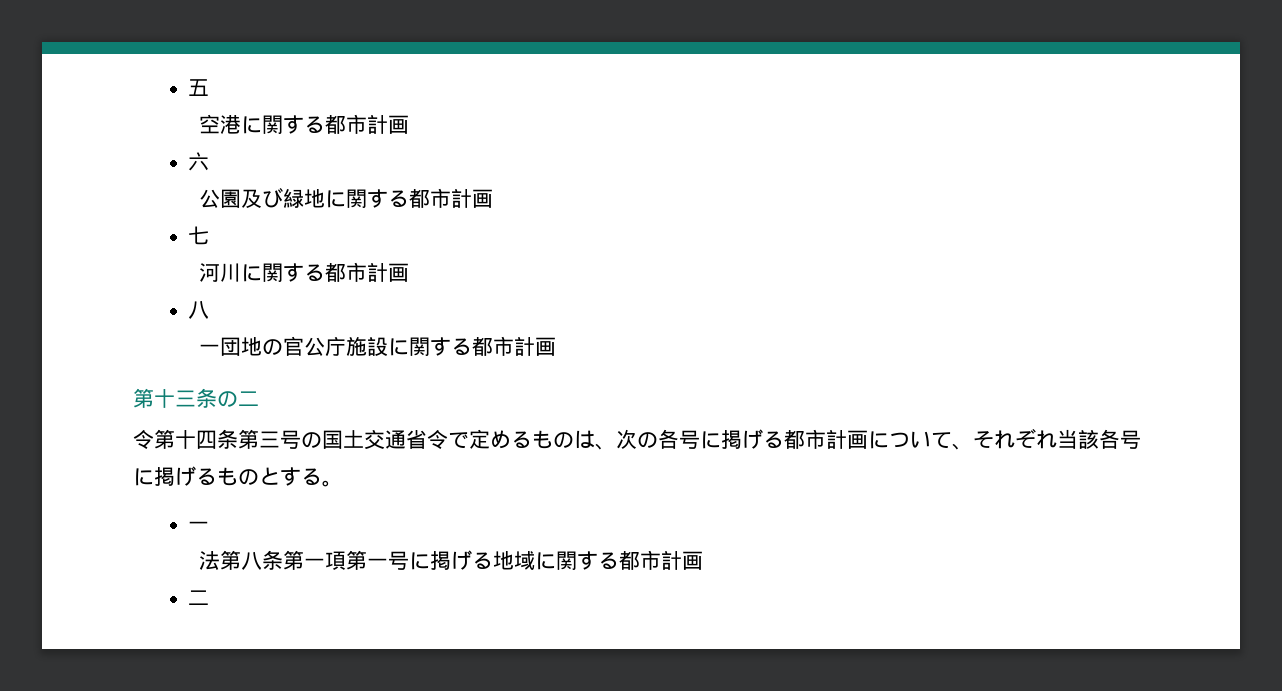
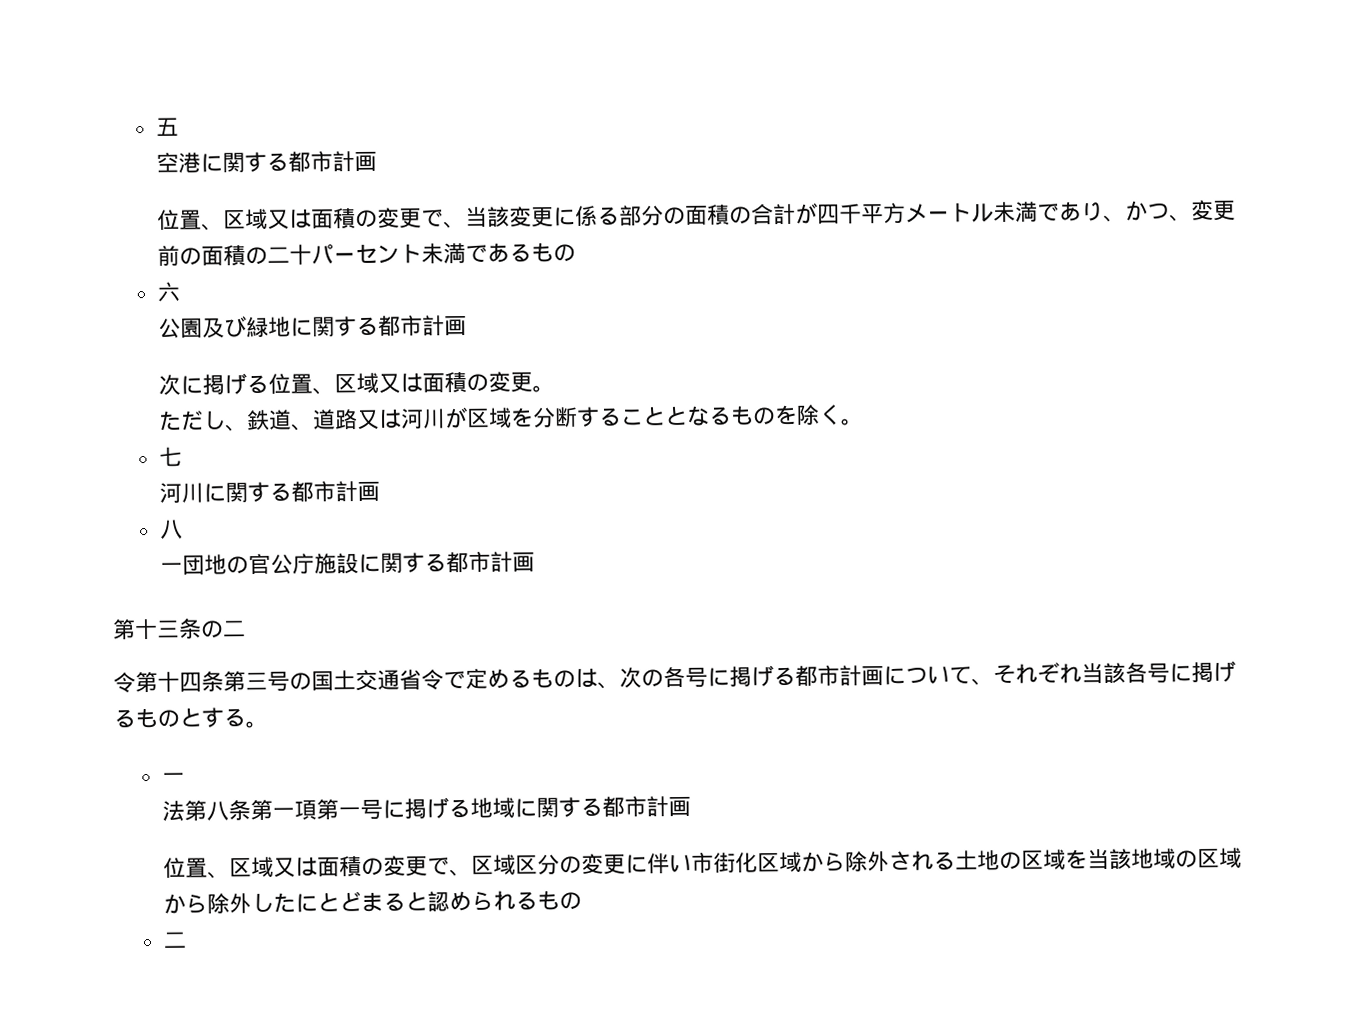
(409, 124) none -> [157,199,1237,231] [157,242,577,267] // 位置、区域又は面積の変更で、当該変更に係る部分の面積の合計が四千平方メートル未満であり、かつ、変更前の面積の二十パーセント未満であるもの
(493, 198) none -> [158,371,556,395] [158,404,865,432] // 次に掲げる位置、区域又は面積の変更。 // ただし、鉄道、道路又は河川が区域を分断することとなるものを除く。
(703, 560) none -> [163,847,1243,879] [163,890,583,915] // 位置、区域又は面積の変更で、区域区分の変更に伴い市街化区域から除外される土地の区域を当該地域の区域から除外したにとどまると認められるもの

